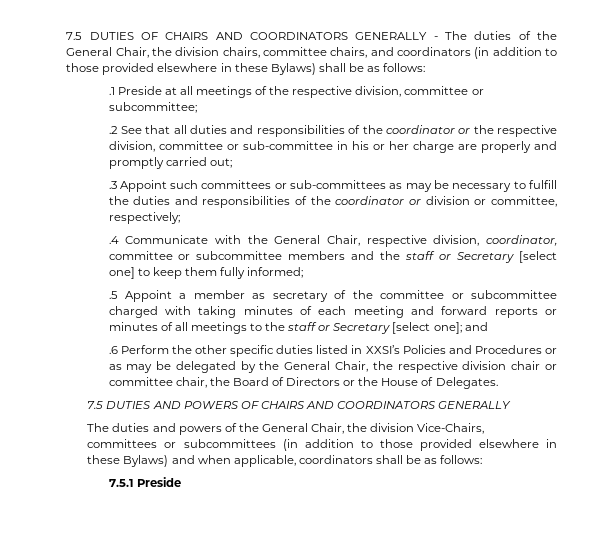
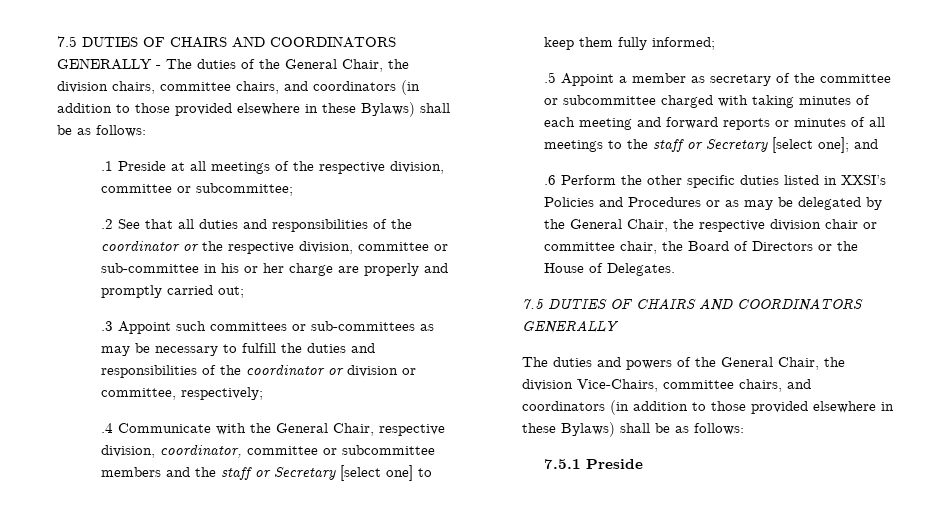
[152,401,239,409] AND POWERS -> (607, 304) none
[87,439,557,451] [87,455,373,467] committees or subcommittees (in addition to those provided elsewhere in these Bylaws) and when applicable, coordinators -> [662,379,811,392] [521,400,894,415] [521,422,615,437] committee chairs, and coordinators (in addition to those provided elsewhere in these Bylaws)

